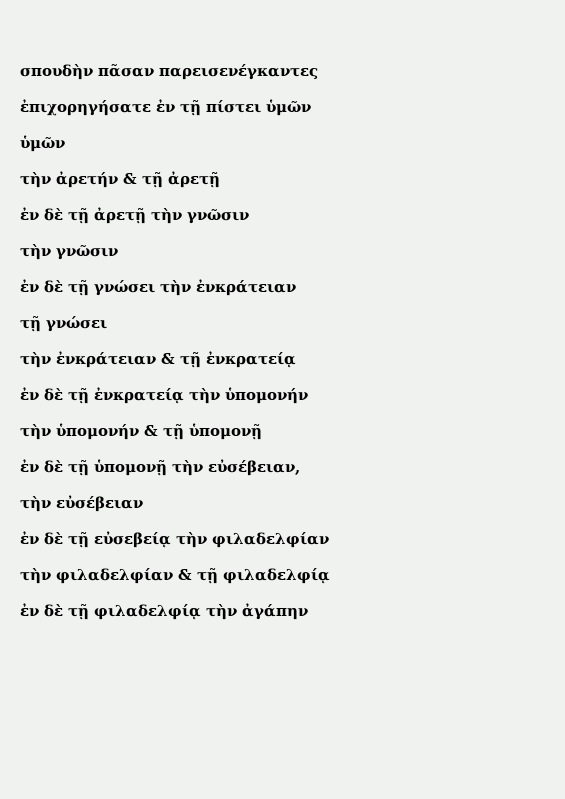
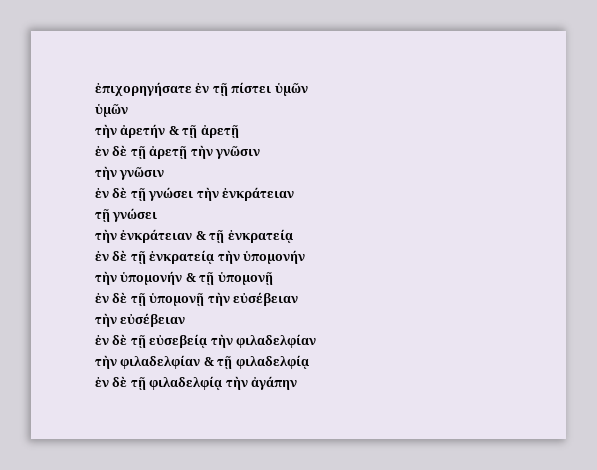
[20,64,318,80] σπουδὴν πᾶσαν παρεισενέγκαντες // -> (95, 89) none
[208,459,300,476] εὐσέβειαν, -> [232,292,298,306] εὐσέβειαν

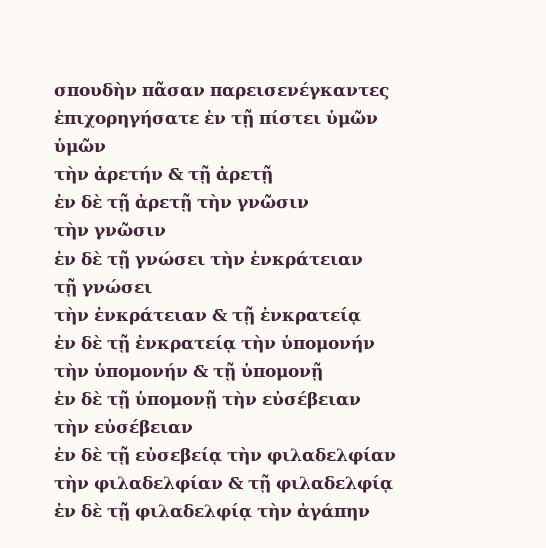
(95, 89) none -> [54,81,389,100] σπουδὴν πᾶσαν παρεισενέγκαντες //

